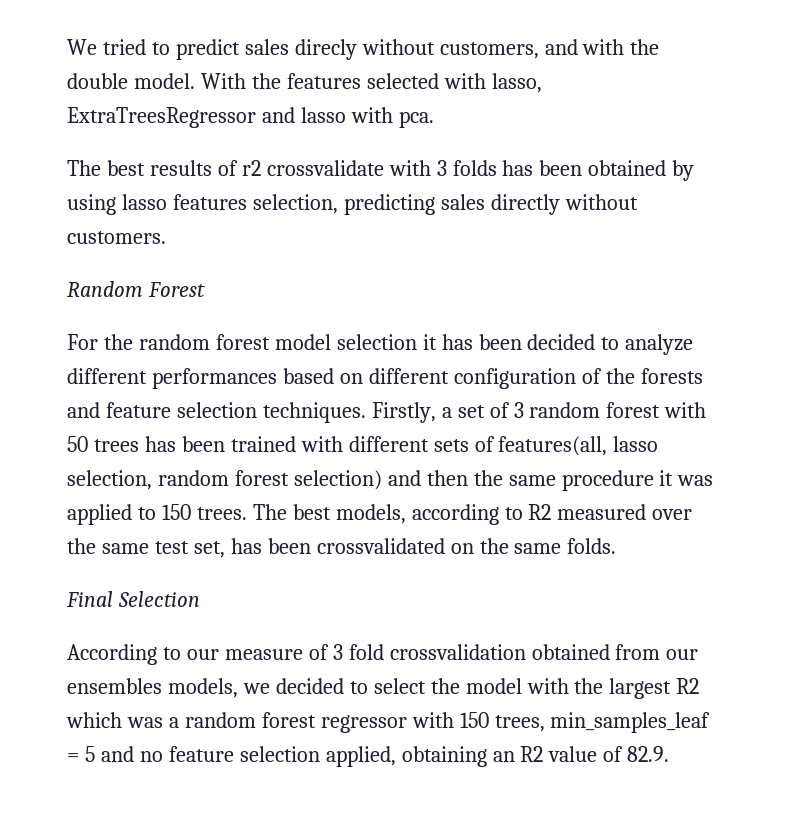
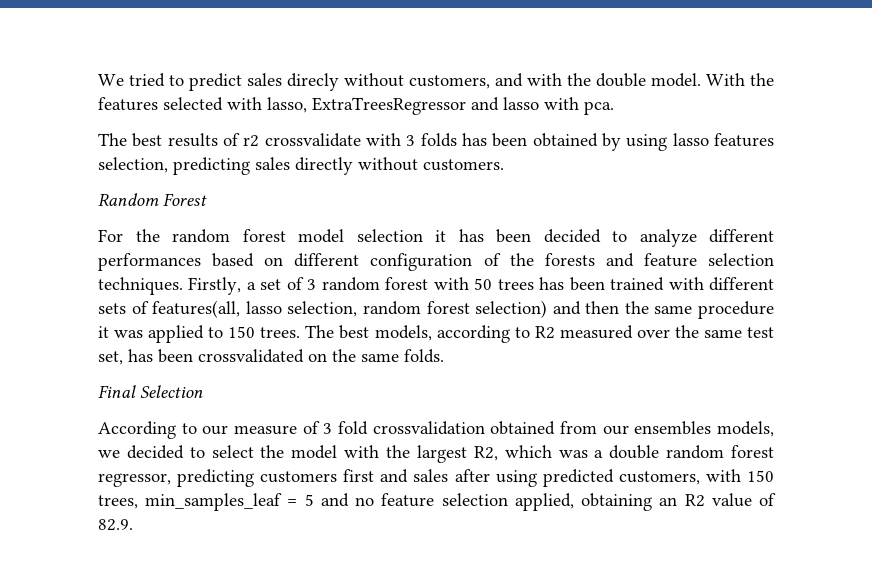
[676,678,700,694] R2 -> [473,446,498,461] R2,
[184,712,407,733] random forest regressor -> [609,445,775,459] [98,469,700,487] double random forest regressor, predicting customers first and sales after using predicted customers,

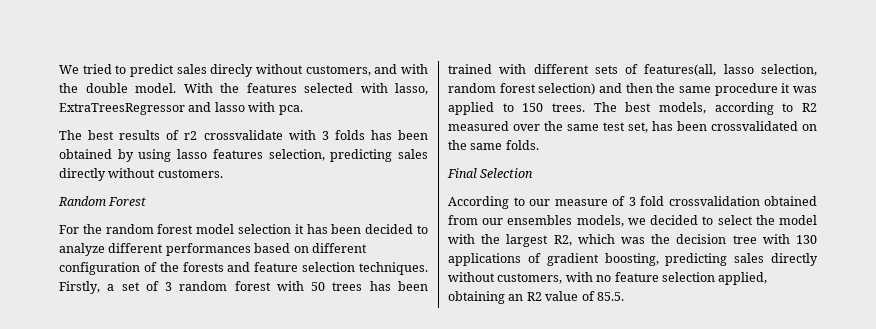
[594,445,775,459] [98,469,774,487] [98,493,349,511] a double random forest regressor, predicting customers first and sales after using predicted customers, with 150 trees, min_samples_leaf = 5 and -> [651,234,817,244] [448,253,818,266] [448,272,593,284] the decision tree with 130 applications of gradient boosting, predicting sales directly without customers, with
[98,519,133,531] 82.9. -> [596,292,624,301] 85.5.

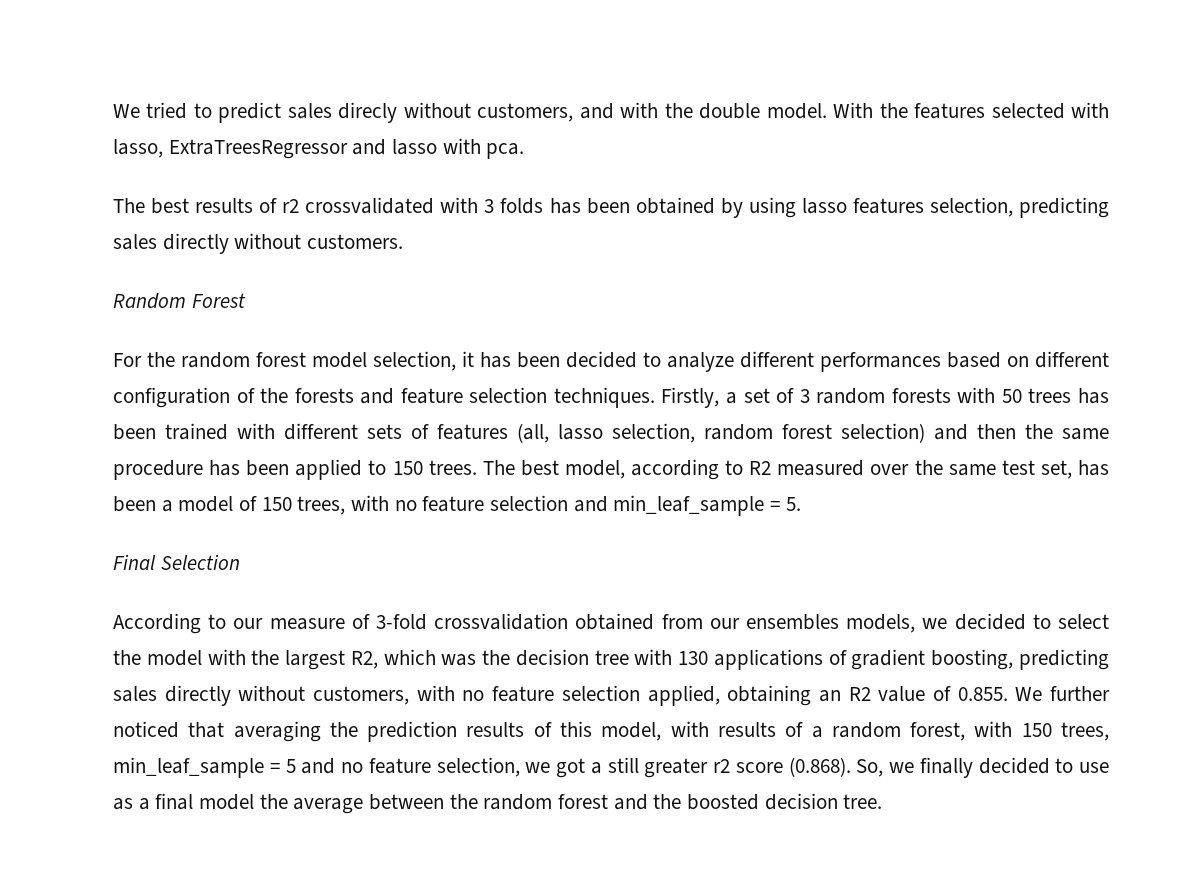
[203,130,283,140] crossvalidate -> [305,197,435,214] crossvalidated
[238,224,291,234] selection -> [373,351,456,371] selection,
[234,281,271,291] forest -> [891,388,951,403] forests
[644,64,717,76] features(all, -> [437,423,549,443] features (all,
[781,83,817,93] it was -> [209,460,290,476] has been
[659,102,706,114] models, -> [564,460,625,479] model,
[711,121,817,131] [448,140,539,150] crossvalidated on the same folds. -> [161,495,801,516] a model of 150 trees, with no feature selection and min_leaf_sample = 5.
[628,196,664,206] 3 fold -> [376,614,427,630] 3-fold
[596,292,624,301] 85.5. -> [957,686,1110,701] [113,721,1109,742] [113,757,1109,778] [113,793,883,814] 0.855. We further noticed that averaging the prediction results of this model, with results of a random forest, with 150 trees, min_leaf_sample = 5 and no feature selection, we got a still greater r2 score (0.868). So, we finally decided to use as a final model the average between the random forest and the boosted decision tree.

